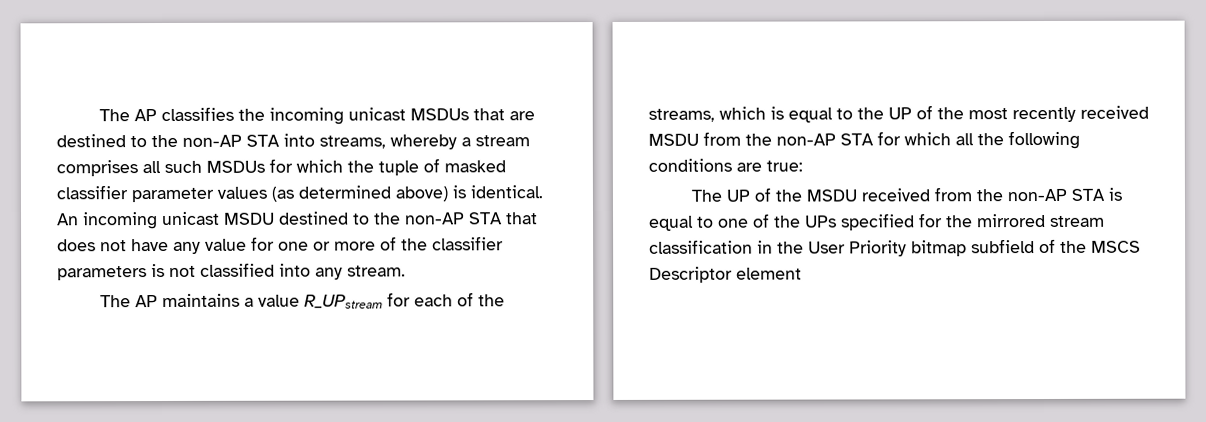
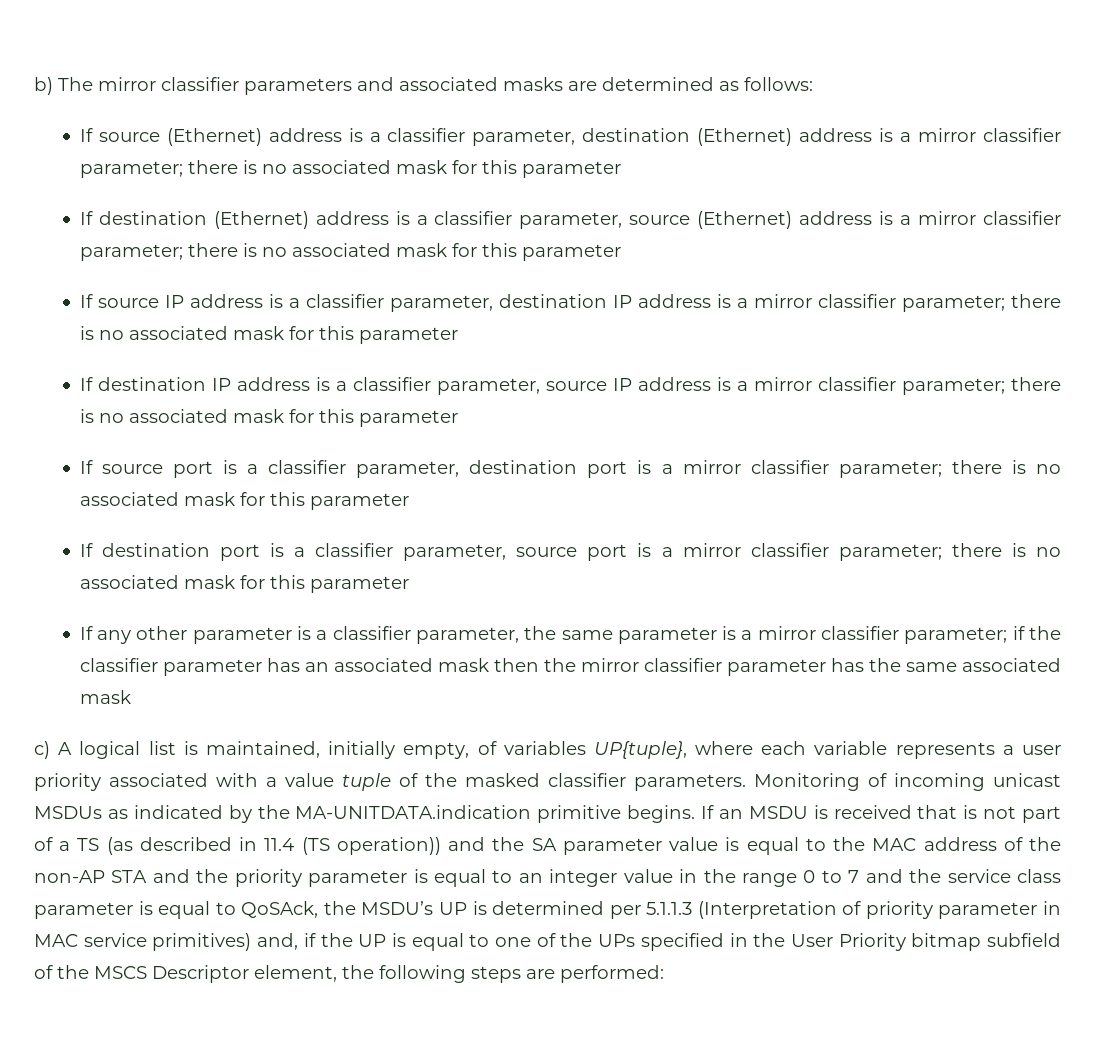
[99,106,536,125] [56,133,530,150] [56,158,506,177] [56,185,543,203] [57,211,538,230] [57,236,504,254] [57,262,406,281] [100,292,506,309] [648,105,1149,123] [648,130,1080,150] [648,158,803,172] [691,187,1106,202] The AP classifies the incoming unicast MSDUs that are destined to the non-AP STA into streams, whereby a stream comprises all such MSDUs for which the tuple of masked classifier parameter values (as determined above) is identical. An incoming unicast MSDU destined to the non-AP STA that does not have any value for one or more of the classifier parameters is not classified into any stream. // The AP maintains a value R_UPstream for each of the streams, which is equal to the UP of the most recently received MSDU from the non-AP STA for which all the following conditions are true: // The UP of the MSDU received from the non-AP STA -> [34,77,813,95] [79,128,1061,146] [79,160,621,178] [79,211,1061,229] [79,243,621,261] [79,294,1061,312] [79,326,458,344] [79,377,1061,395] [79,409,458,427] [79,460,1061,478] [79,492,409,510] [79,543,1061,561] [79,575,409,593] [79,626,1061,644] [79,658,1061,676] [79,690,131,704] [34,741,1061,759] [34,773,1061,791] [34,805,1061,823] [34,837,1061,855] [34,869,1062,887] [34,901,1061,919] [34,933,387,951] b) The mirror classifier parameters and associated masks are determined as follows: // If source (Ethernet) address is a classifier parameter, destination (Ethernet) address is a mirror classifier parameter; there is no associated mask for this parameter // If destination (Ethernet) address is a classifier parameter, source (Ethernet) address is a mirror classifier parameter; there is no associated mask for this parameter // If source IP address is a classifier parameter, destination IP address is a mirror classifier parameter; there is no associated mask for this parameter // If destination IP address is a classifier parameter, source IP address is a mirror classifier parameter; there is no associated mask for this parameter // If source port is a classifier parameter, destination port is a mirror classifier parameter; there is no associated mask for this parameter // If destination port is a classifier parameter, source port is a mirror classifier parameter; there is no associated mask for this parameter // If any other parameter is a classifier parameter, the same parameter is a mirror classifier parameter; if the classifier parameter has an associated mask then the mirror classifier parameter has the same associated mask // c) A logical list is maintained, initially empty, of variables UP{tuple}, where each variable represents a user priority associated with a value tuple of the masked classifier parameters. Monitoring of incoming unicast MSDUs as indicated by the MA-UNITDATA.indication primitive begins. If an MSDU is received that is not part of a TS (as described in 11.4 (TS operation)) and the SA parameter value is equal to the MAC address of the non-AP STA and the priority parameter is equal to an integer value in the range 0 to 7 and the service class parameter is equal to QoSAck, the MSDU’s UP is determined per 5.1.1.3 (Interpretation of priority parameter in MAC service primitives) and, if the UP
[919,213,1105,228] [649,239,753,254] for the mirrored stream classification -> (724, 942) none
[736,267,802,280] element -> [254,965,664,983] element, the following steps are performed:

